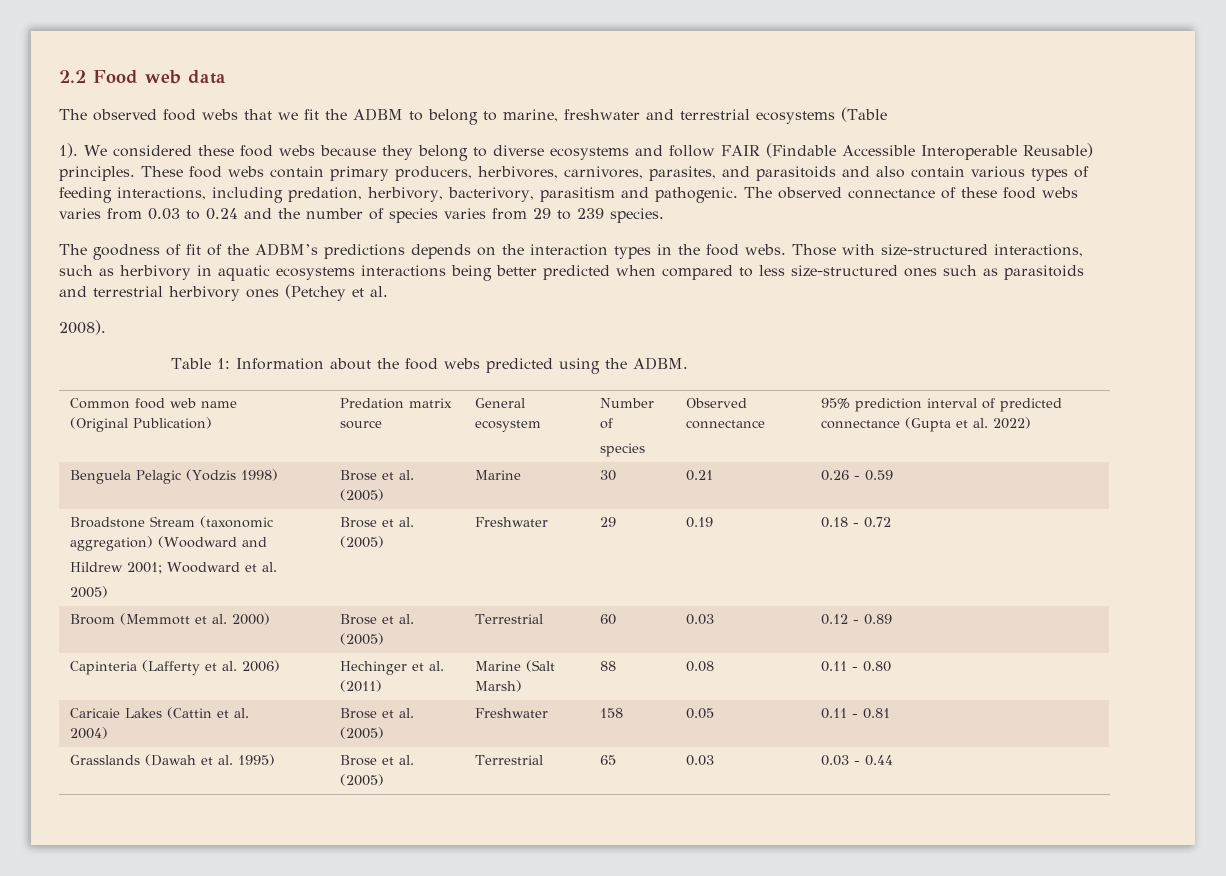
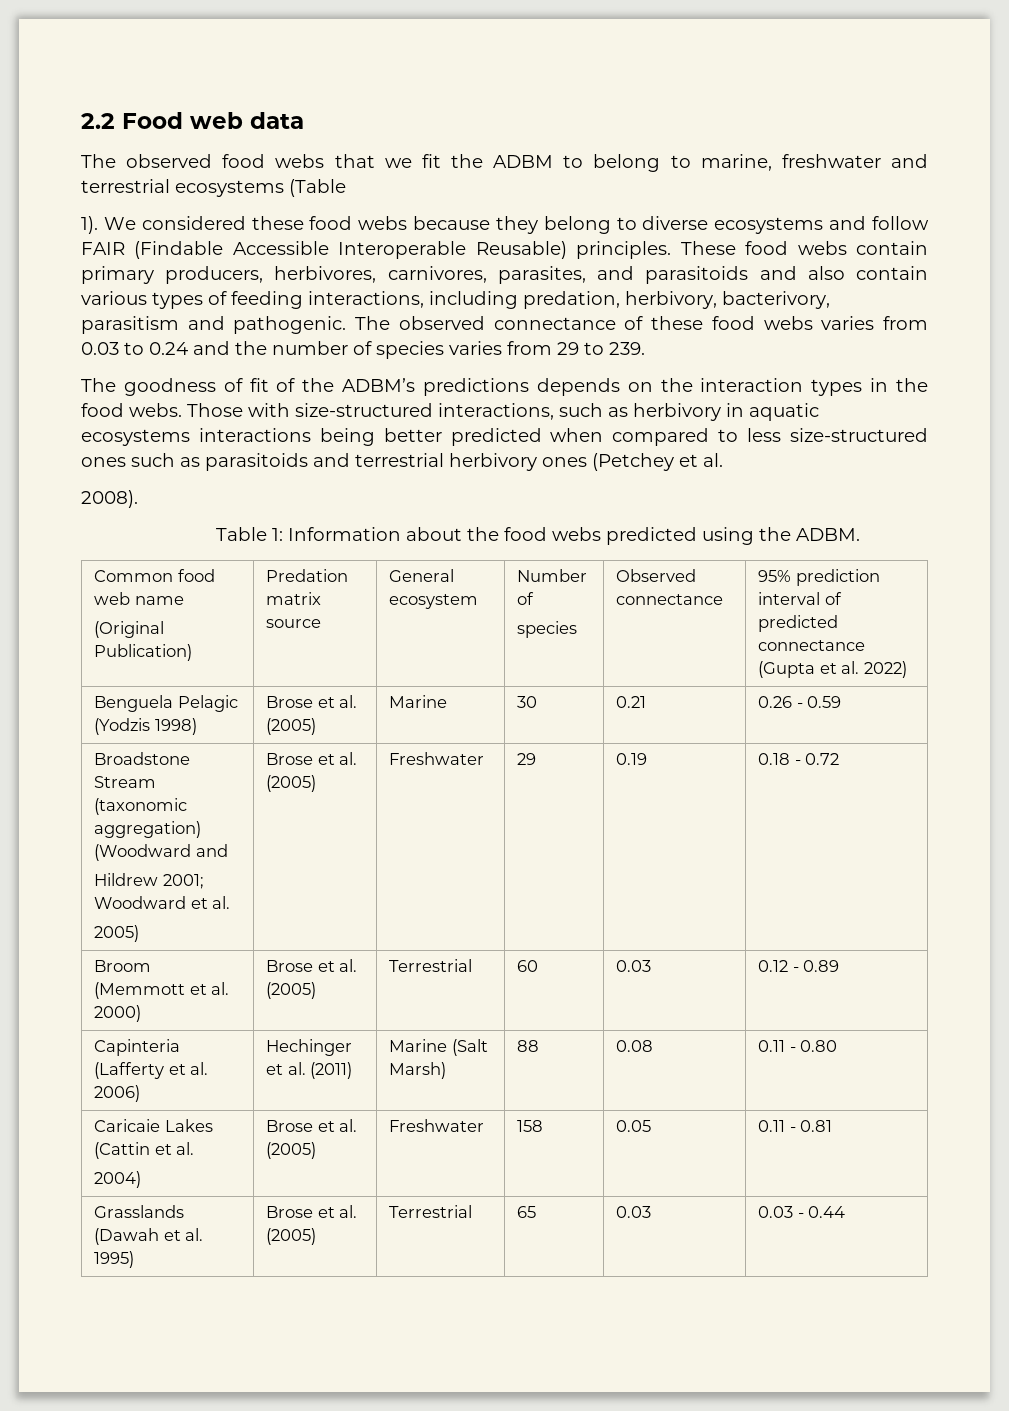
[577,208,664,223] 239 species. -> [609,342,645,355] 239.

